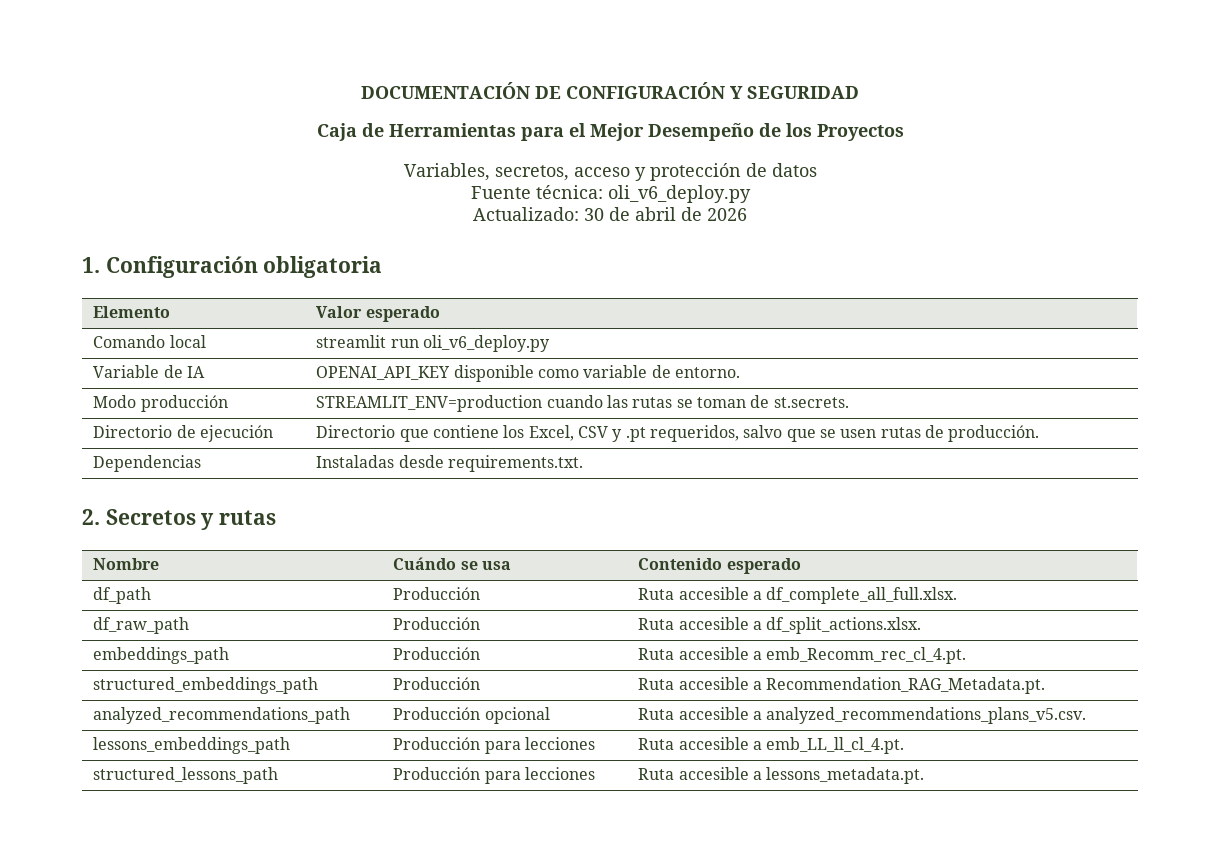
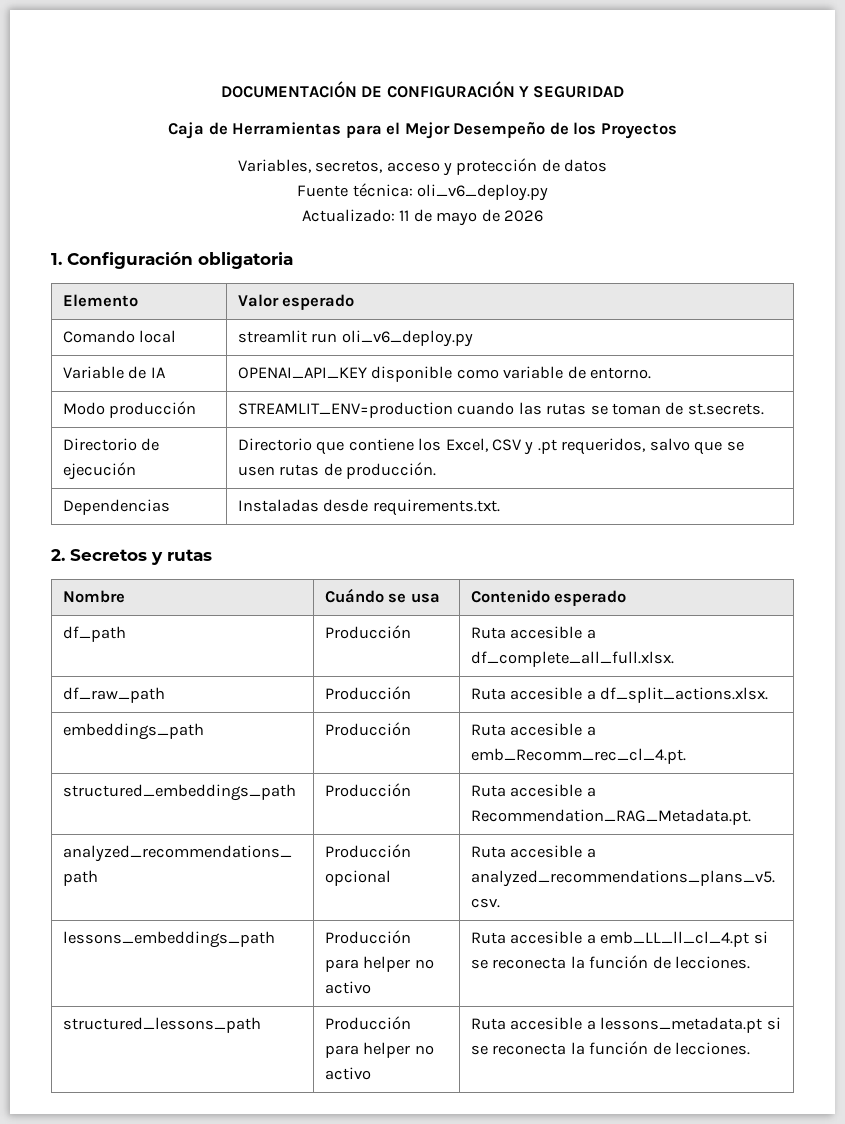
[584,207,676,221] 30 de abril -> [399,209,478,226] 11 de mayo
[524,737,595,750] [638,737,905,754] lecciones | Ruta accesible a emb_LL_ll_cl_4.pt. -> [363,956,434,972] [324,981,371,994] [470,931,768,947] [470,955,750,969] helper no activo | Ruta accesible a emb_LL_ll_cl_4.pt si se reconecta la función de lecciones.
[524,767,595,780] [638,767,925,784] lecciones | Ruta accesible a lessons_metadata.pt. -> [363,1042,434,1058] [324,1067,371,1080] [470,1017,781,1033] [470,1041,750,1055] helper no activo | Ruta accesible a lessons_metadata.pt si se reconecta la función de lecciones.

